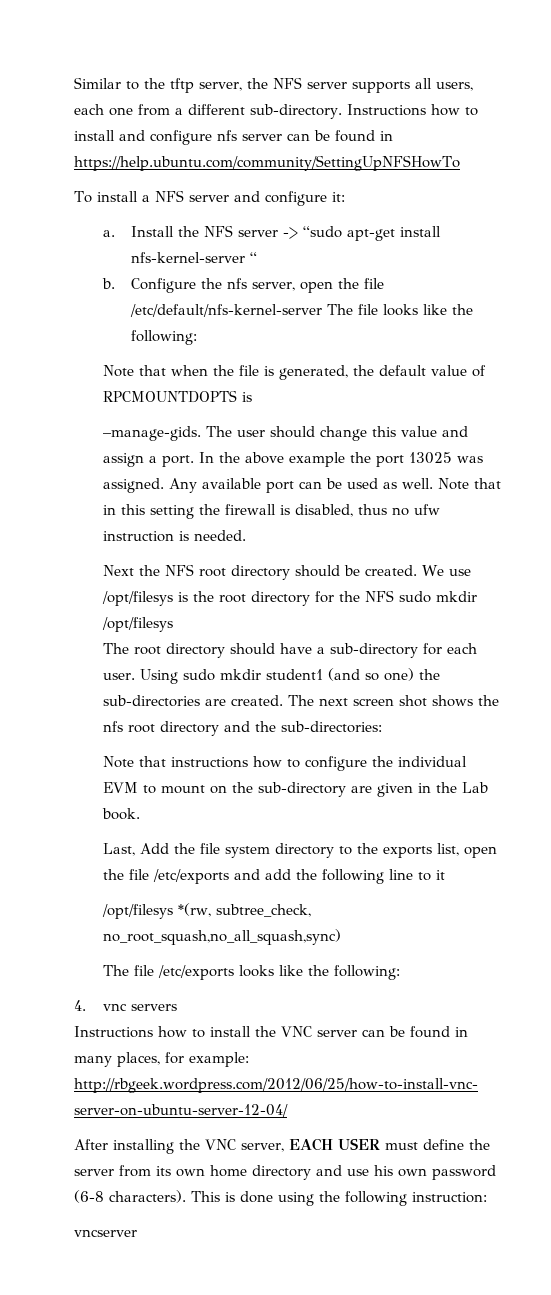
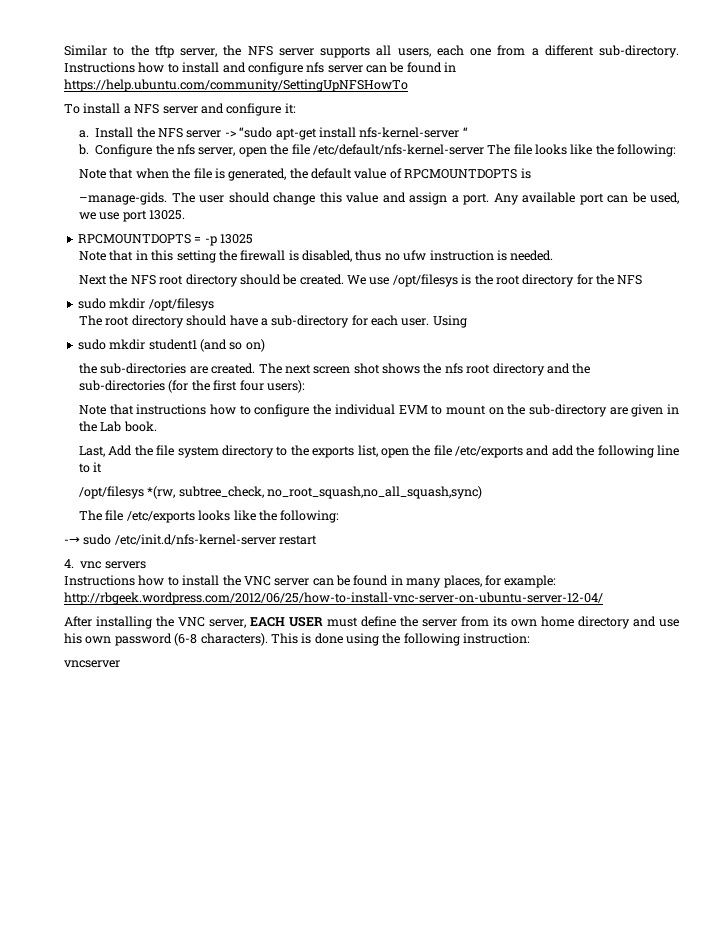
[198,452,483,467] [102,478,164,493] In the above example the port 13025 was assigned. -> (490, 199) none
[346,478,433,489] used as well. -> [649,192,679,204] [79,210,186,222] [77,234,253,246] used, we use port 13025. // RPCMOUNTDOPTS = -p 13025 //
(394, 596) none -> (643, 280) //
(178, 676) none -> (467, 321) //
[383,668,414,681] one) -> [245,339,265,352] on) //
[280,721,382,733] sub-directories: -> [79,380,305,393] sub-directories (for the first four users):
(400, 972) none -> [64,534,318,545] // -→ sudo /etc/init.d/nfs-kernel-server restart

